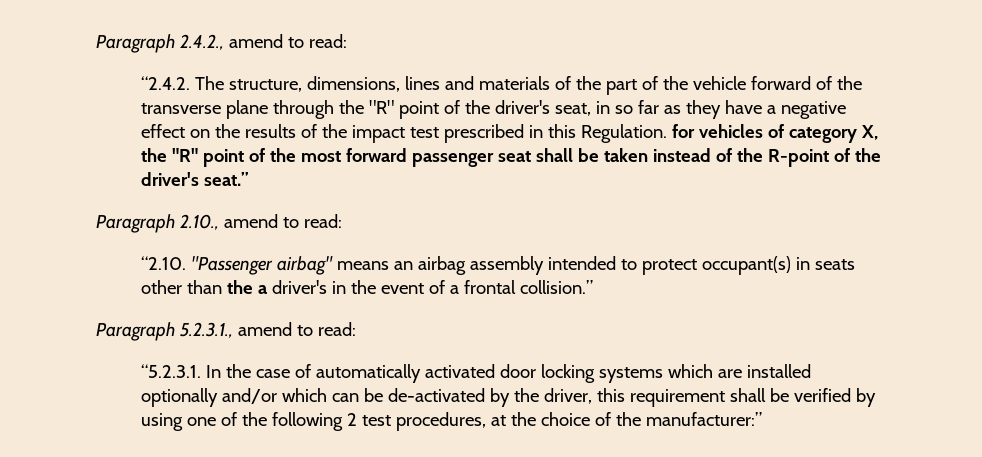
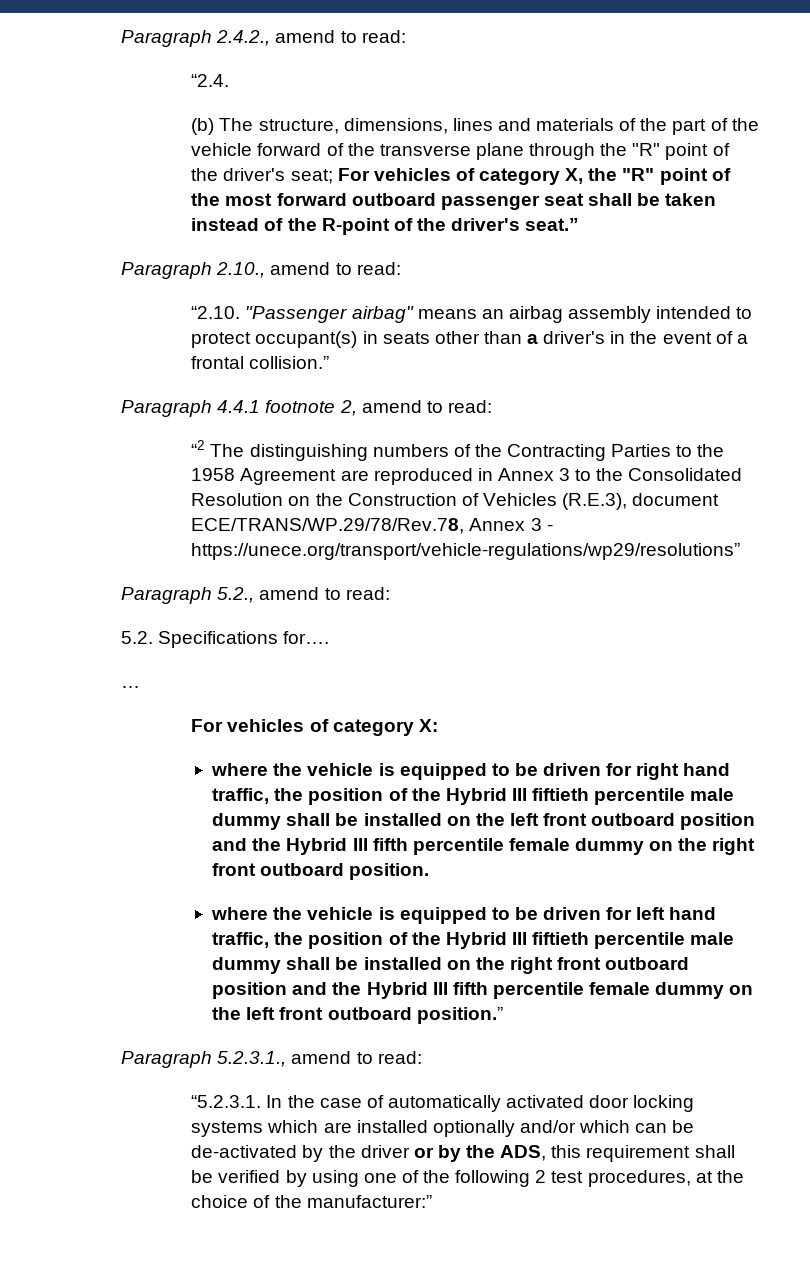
[141,76,191,90] “2.4.2. -> [191,74,230,87] [191,118,215,135] “2.4. // (b)
[555,100,847,119] [141,124,696,143] seat, in so far as they have a negative effect on the results of the impact test prescribed in this Regulation. for -> [290,168,370,184] seat; For
(408, 155) none -> [351,193,436,206] outboard
[227,280,254,294] the -> (522, 337) none
(594, 287) none -> [121,400,492,417] [191,440,725,461] [191,468,743,485] [191,493,720,510] [191,518,553,534] [191,543,741,560] [121,587,390,604] [121,631,330,648] [121,686,141,688] [191,719,438,736] [211,763,731,780] [212,788,735,805] [212,813,756,830] [212,838,756,855] [212,863,430,880] [211,907,717,924] [212,932,735,949] [212,957,690,974] [212,982,754,999] [212,1007,503,1024] // Paragraph 4.4.1 footnote 2, amend to read: // “2 The distinguishing numbers of the Contracting Parties to the 1958 Agreement are reproduced in Annex 3 to the Consolidated Resolution on the Construction of Vehicles (R.E.3), document ECE/TRANS/WP.29/78/Rev.78, Annex 3 - https://unece.org/transport/vehicle-regulations/wp29/resolutions” // Paragraph 5.2., amend to read: // 5.2. Specifications for…. // … // For vehicles of category X: // where the vehicle is equipped to be driven for right hand traffic, the position of the Hybrid III fiftieth percentile male dummy shall be installed on the left front outboard position and the Hybrid III fifth percentile female dummy on the right front outboard position. // where the vehicle is equipped to be driven for left hand traffic, the position of the Hybrid III fiftieth percentile male dummy shall be installed on the right front outboard position and the Hybrid III fifth percentile female dummy on the left front outboard position.”
[544,388,593,404] driver, -> [360,1145,547,1162] driver or by the ADS,

